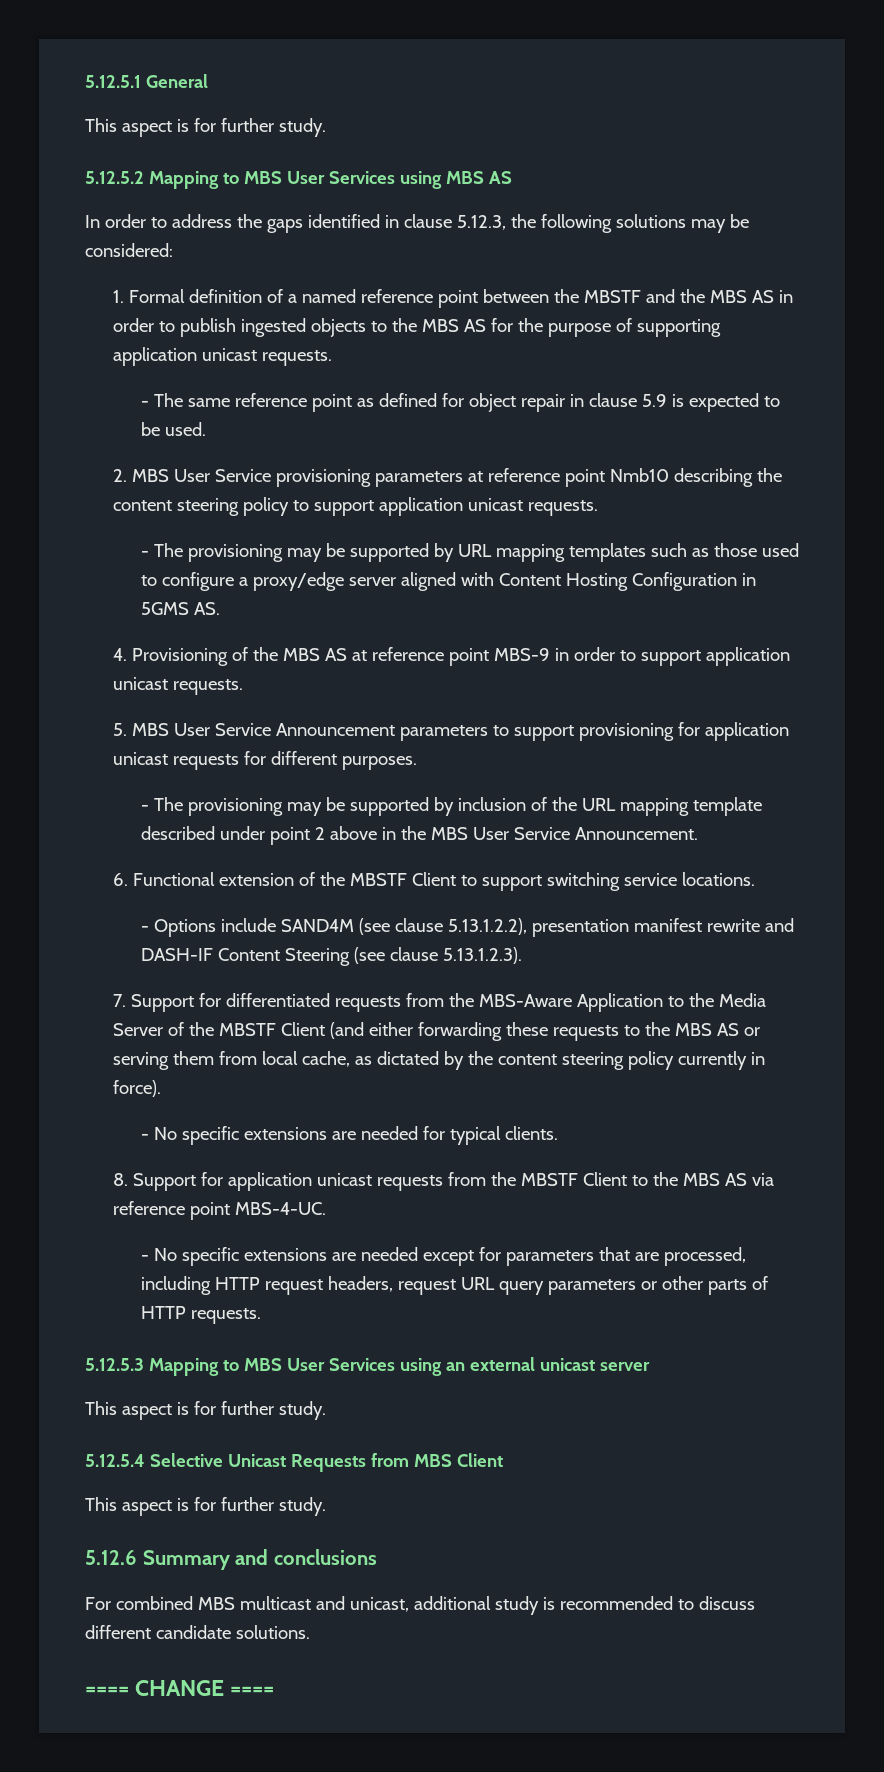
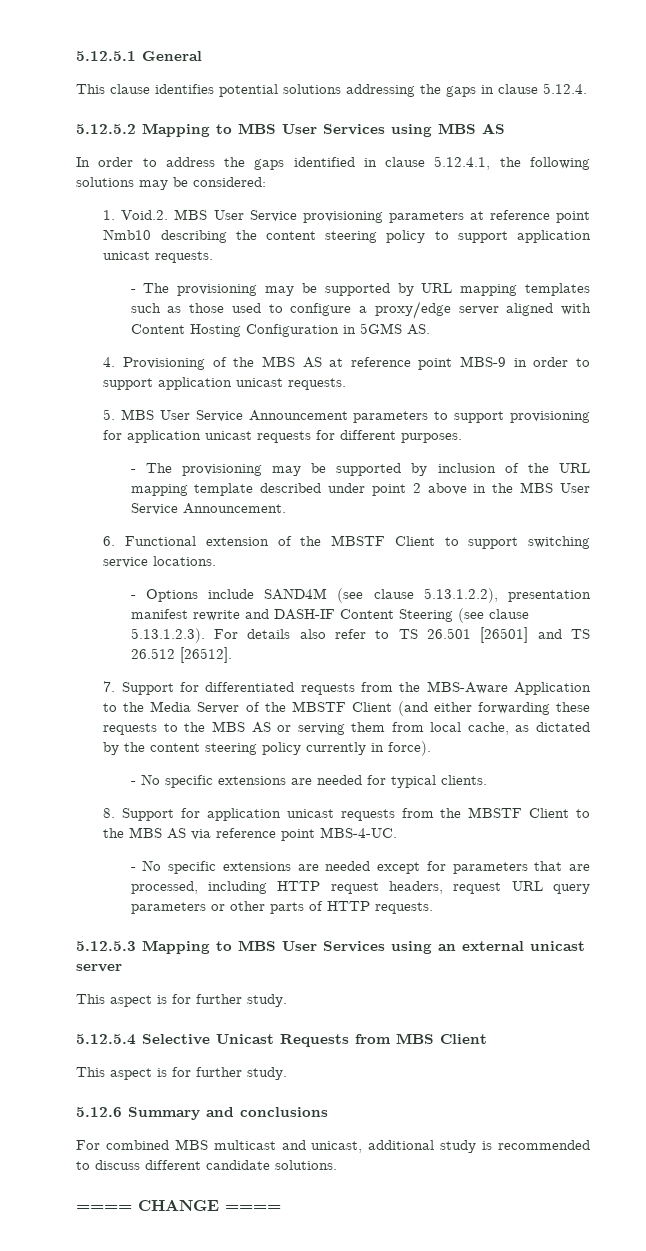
[121,118,326,137] aspect is for further study. -> [110,83,587,97] clause identifies potential solutions addressing the gaps in clause 5.12.4.
[456,215,506,230] 5.12.3, -> [434,156,491,170] 5.12.4.1,
[128,289,793,308] [112,318,721,337] [112,347,332,366] [140,393,780,412] [140,422,206,436] [112,469,127,482] Formal definition of a named reference point between the MBSTF and the MBS AS in order to publish ingested objects to the MBS AS for the purpose of supporting application unicast requests. // - The same reference point as defined for object repair in clause 5.9 is expected to be used. // 2. -> [121,210,169,220] Void.2.
(522, 955) none -> [213,627,591,643] [130,647,232,663] For details also refer to TS 26.501 [26501] and TS 26.512 [26512].

